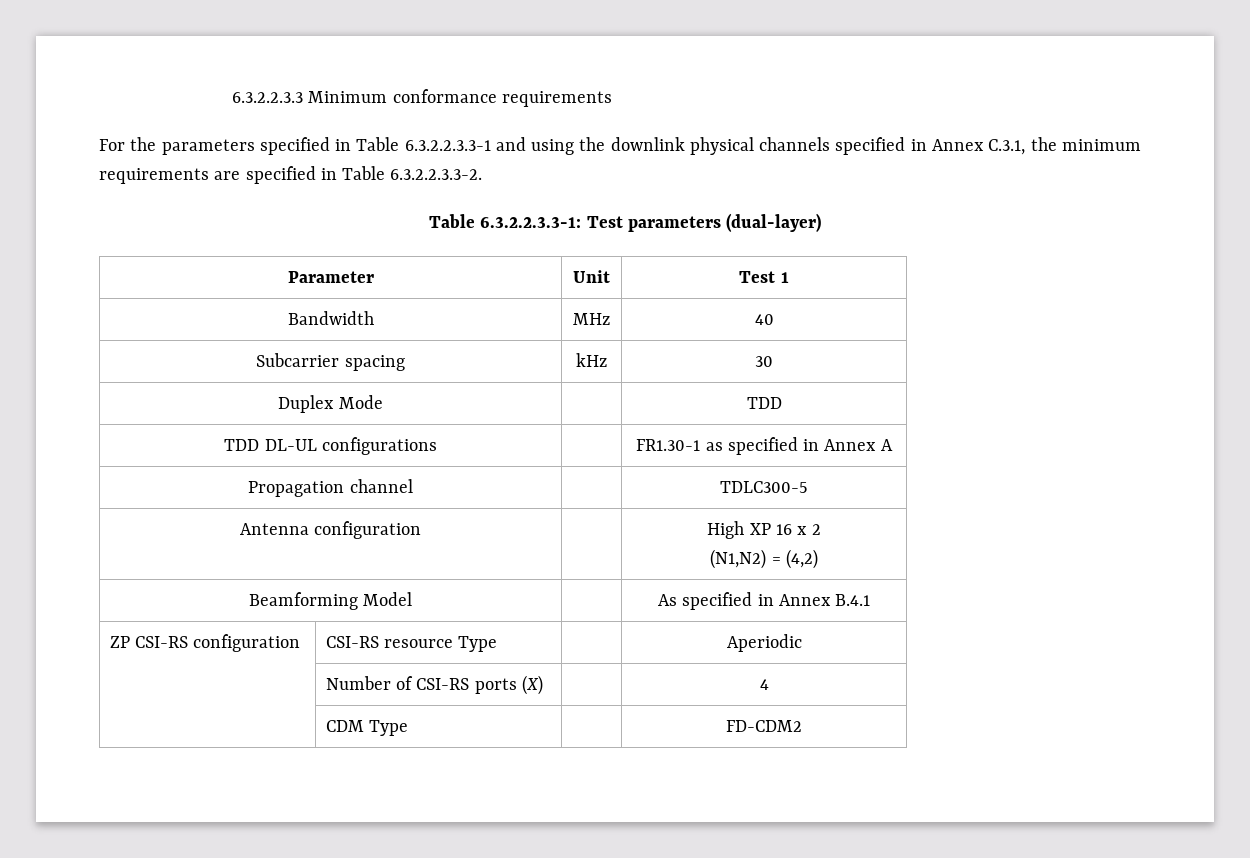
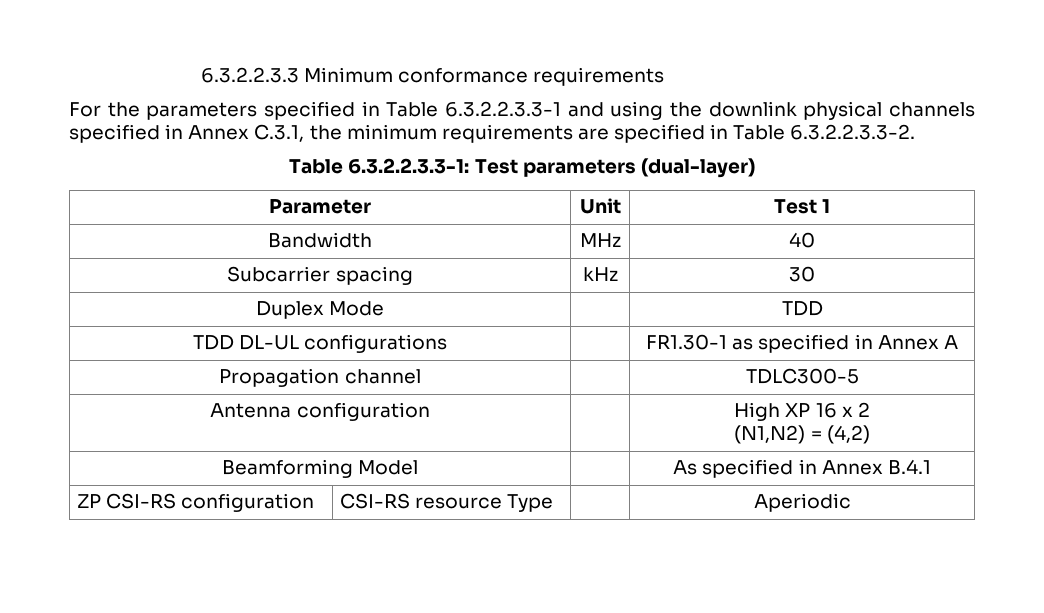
[325,675,543,695] [759,679,769,690] [325,720,409,736] [726,720,802,732] // | Number of CSI-RS ports (X) | | 4 // | CDM Type | | FD-CDM2 -> (851, 502) none

